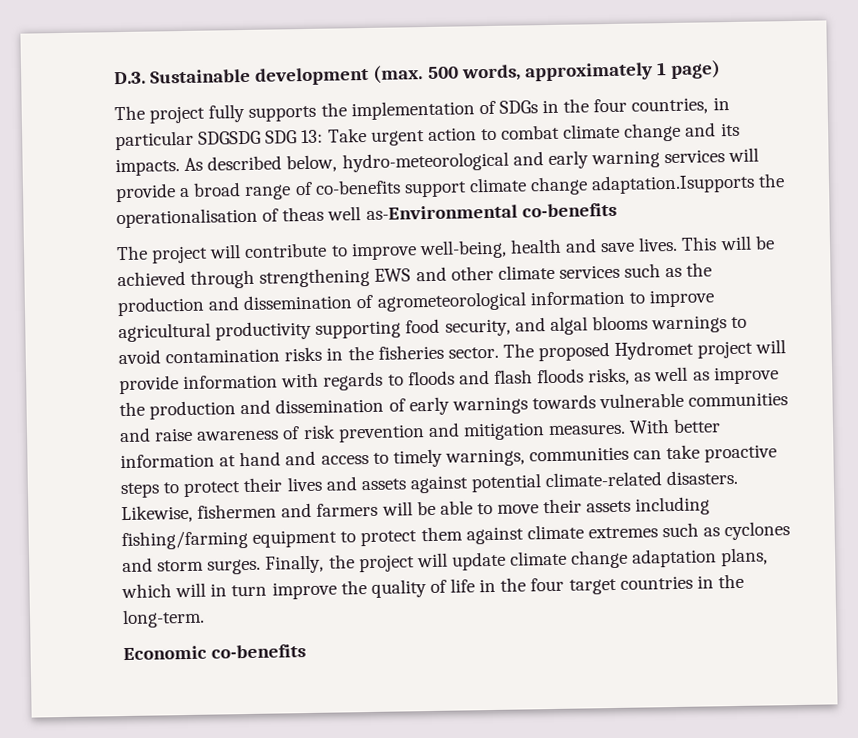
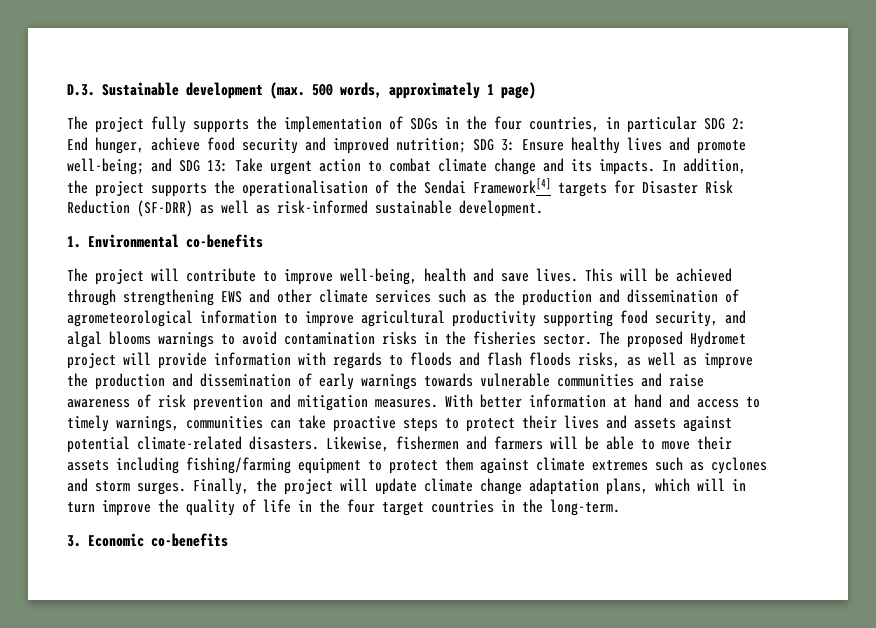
[198,130,262,145] SDGSDG -> [704,118,746,130] [67,137,746,154] [67,158,172,175] SDG 2: End hunger, achieve food security and improved nutrition; SDG 3: Ensure healthy lives and promote well-being; and
[184,147,760,173] [115,173,786,203] [116,204,518,229] As described below, hydro-meteorological and early warning services will provide a broad range of co-benefits support climate change adaptation.Isupports the operationalisation of theas well as-Environmental -> [662,158,746,174] [67,178,733,197] [67,200,543,217] [67,234,179,248] In addition, the project supports the operationalisation of the Sendai Framework[4] targets for Disaster Risk Reduction (SF-DRR) as well as risk-informed sustainable development. // 1. Environmental
(205, 618) none -> [67,535,81,547] 3.

